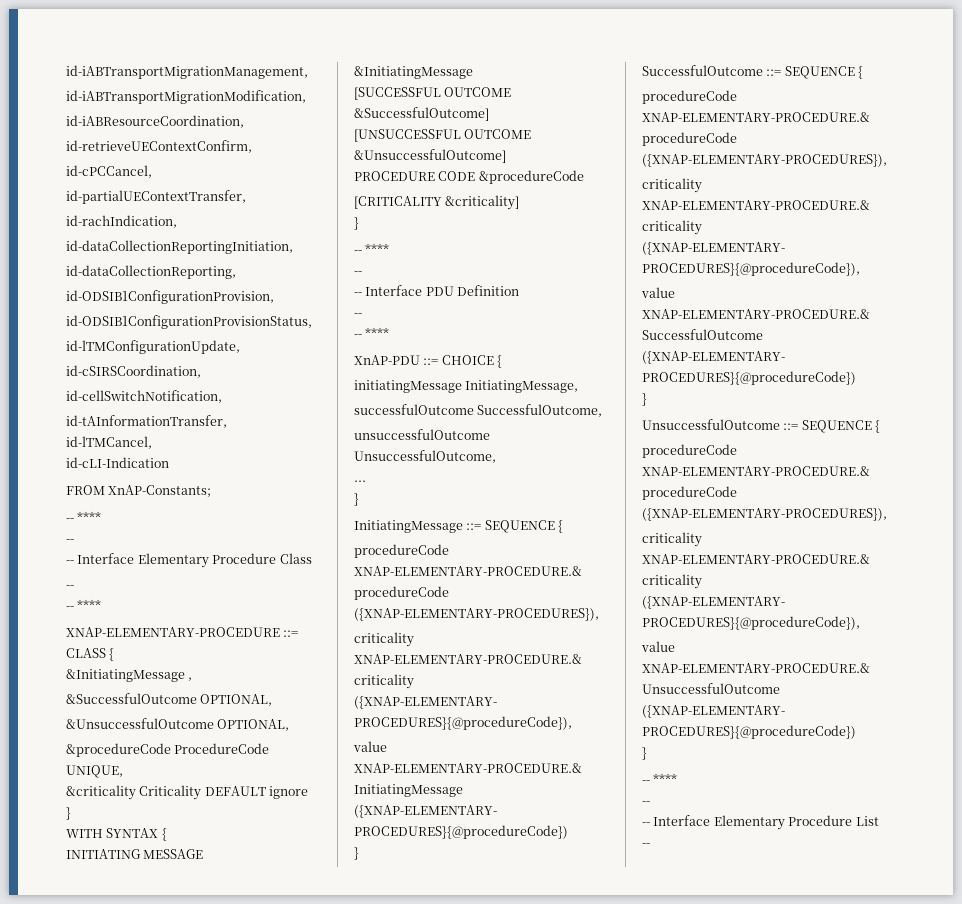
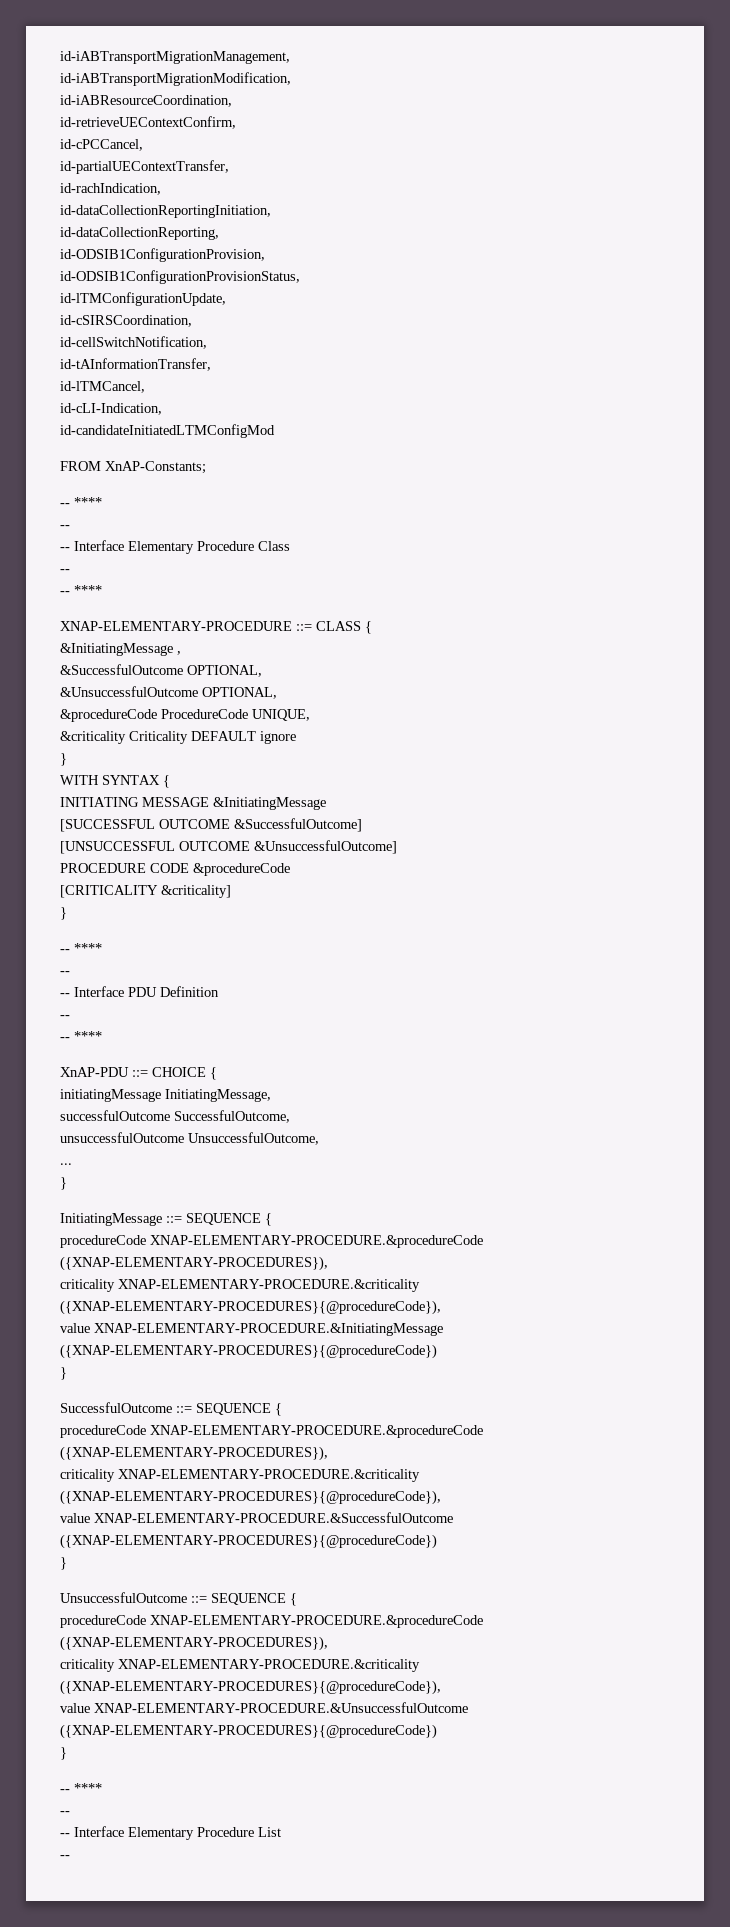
[66,457,169,468] id-cLI-Indication -> [60,403,162,415] [60,424,275,438] id-cLI-Indication, // id-candidateInitiatedLTMConfigMod

